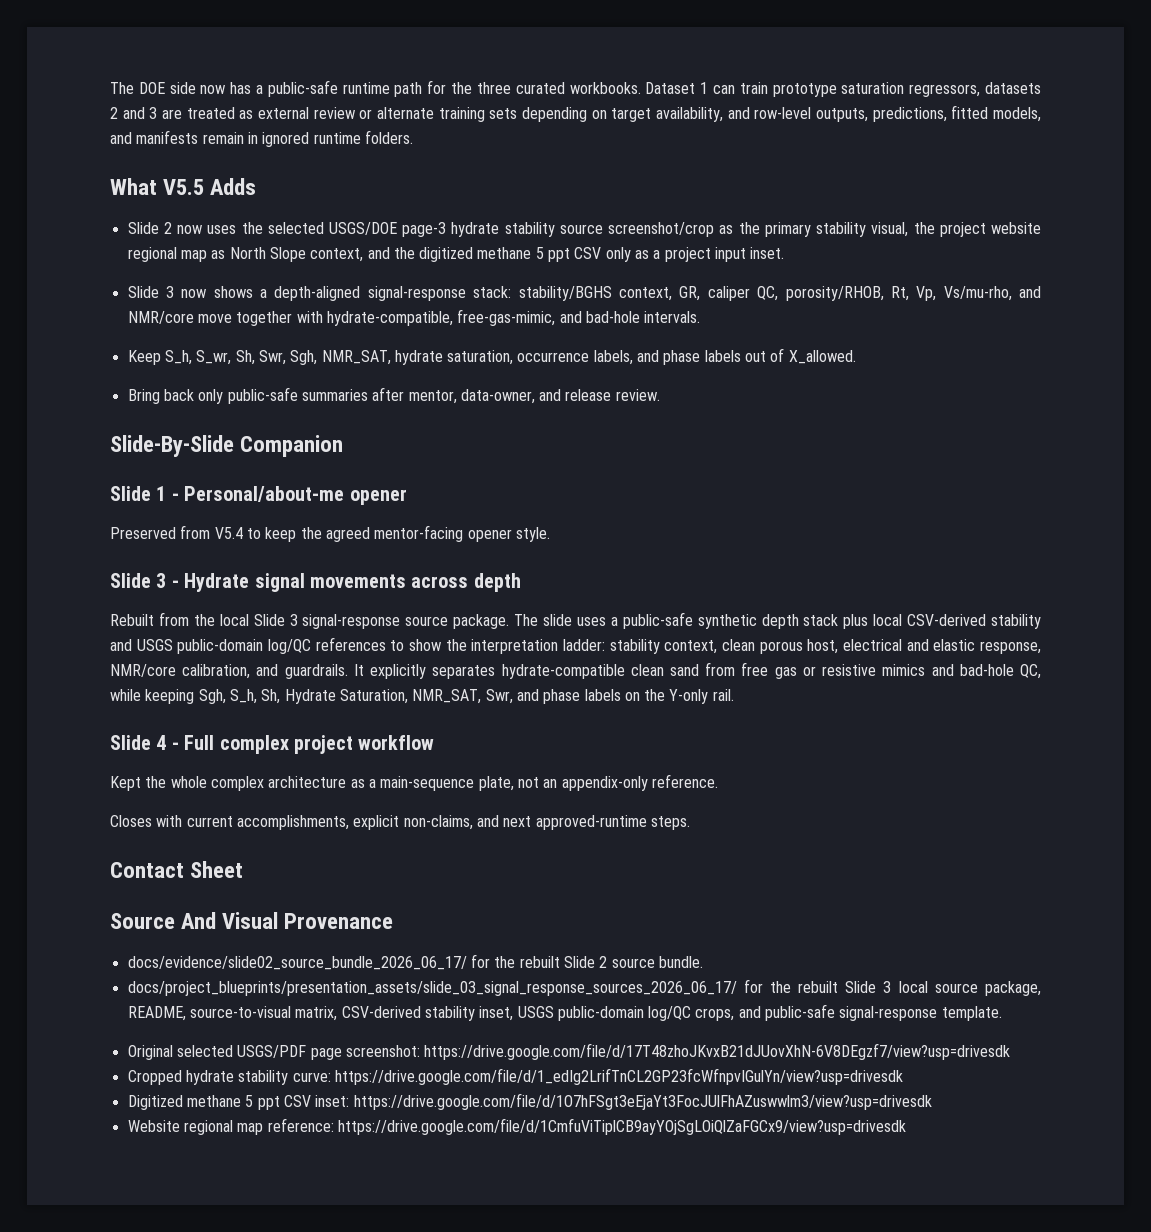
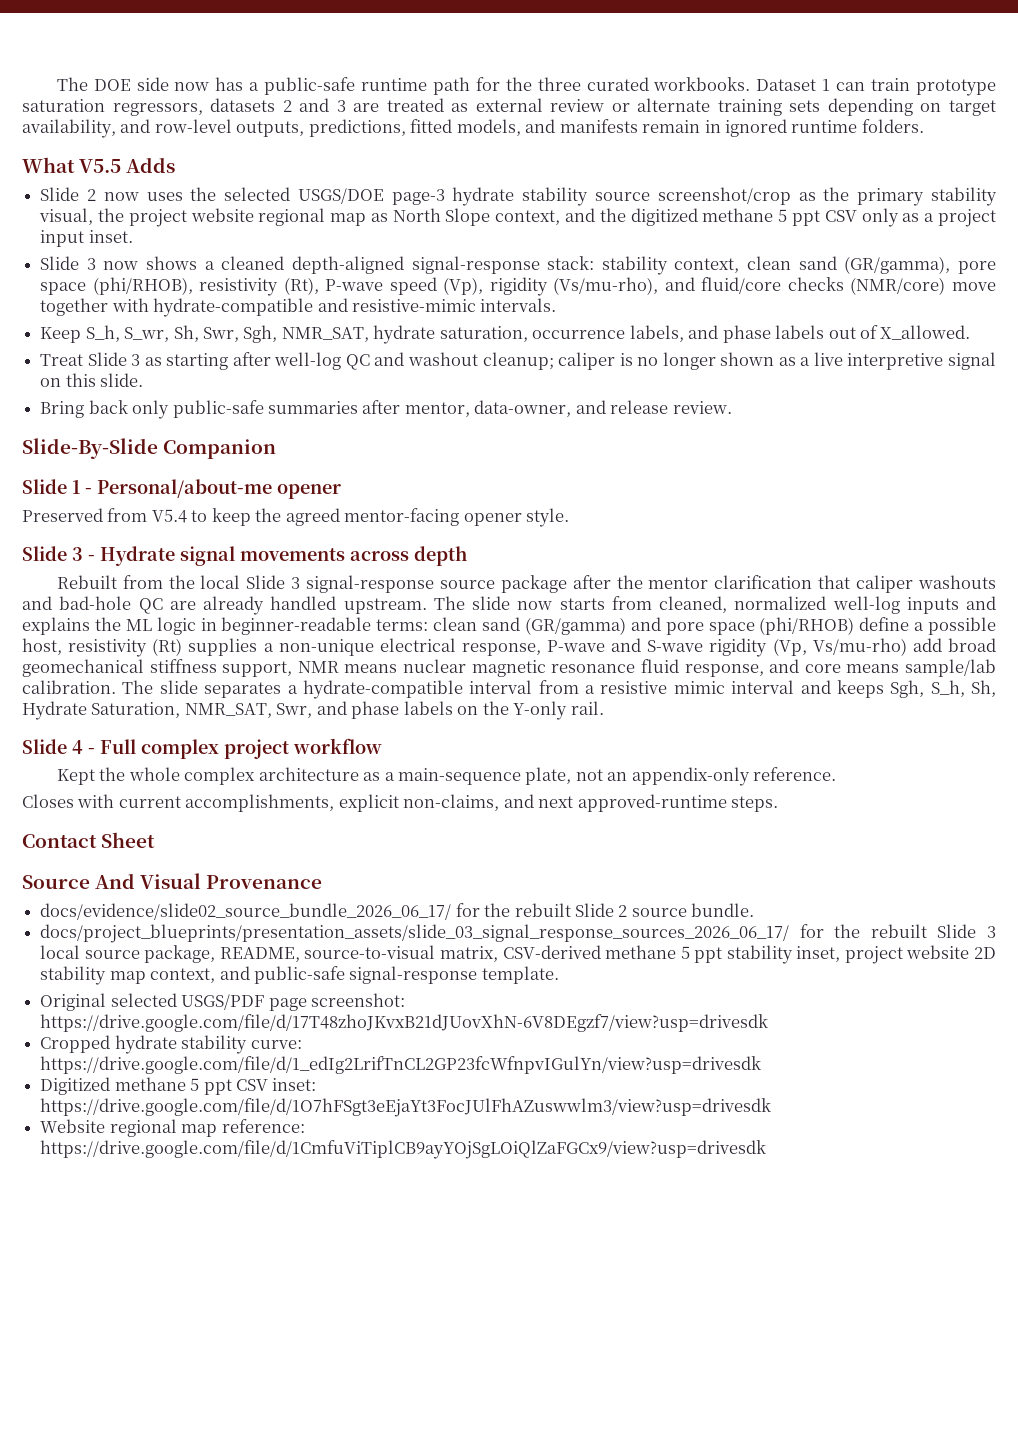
(268, 293) none -> [221,256,285,270] cleaned
[518,286,1041,301] [127,309,640,326] stability/BGHS context, GR, caliper QC, porosity/RHOB, Rt, Vp, Vs/mu-rho, and NMR/core move together with hydrate-compatible, free-gas-mimic, and bad-hole -> [601,256,997,275] [40,277,996,296] [40,298,476,317] stability context, clean sand (GR/gamma), pore space (phi/RHOB), resistivity (Rt), P-wave speed (Vp), rigidity (Vs/mu-rho), and fluid/core checks (NMR/core) move together with hydrate-compatible and resistive-mimic
(856, 357) none -> [40,352,997,370] [40,373,144,387] // Treat Slide 3 as starting after well-log QC and washout cleanup; caliper is no longer shown as a live interpretive signal on this slide.
[453,612,1041,629] [110,637,1041,654] [110,662,1041,679] [110,689,195,704] package. The slide uses a public-safe synthetic depth stack plus local CSV-derived stability and USGS public-domain log/QC references to show the interpretation ladder: stability context, clean porous host, electrical and elastic response, NMR/core calibration, and guardrails. It explicitly separates hydrate-compatible clean sand from free gas or resistive mimics and bad-hole QC, while keeping -> [500,575,996,593] [22,596,996,615] [22,617,996,635] [22,638,996,657] [22,659,997,677] [22,680,884,699] package after the mentor clarification that caliper washouts and bad-hole QC are already handled upstream. The slide now starts from cleaned, normalized well-log inputs and explains the ML logic in beginner-readable terms: clean sand (GR/gamma) and pore space (phi/RHOB) define a possible host, resistivity (Rt) supplies a non-unique electrical response, P-wave and S-wave rigidity (Vp, Vs/mu-rho) add broad geomechanical stiffness support, NMR means nuclear magnetic resonance fluid response, and core means sample/lab calibration. The slide separates a hydrate-compatible interval from a resistive mimic interval and keeps
[424,1006,735,1021] stability inset, USGS public-domain log/QC crops, -> [605,945,997,964] [40,966,216,985] methane 5 ppt stability inset, project website 2D stability map context,

